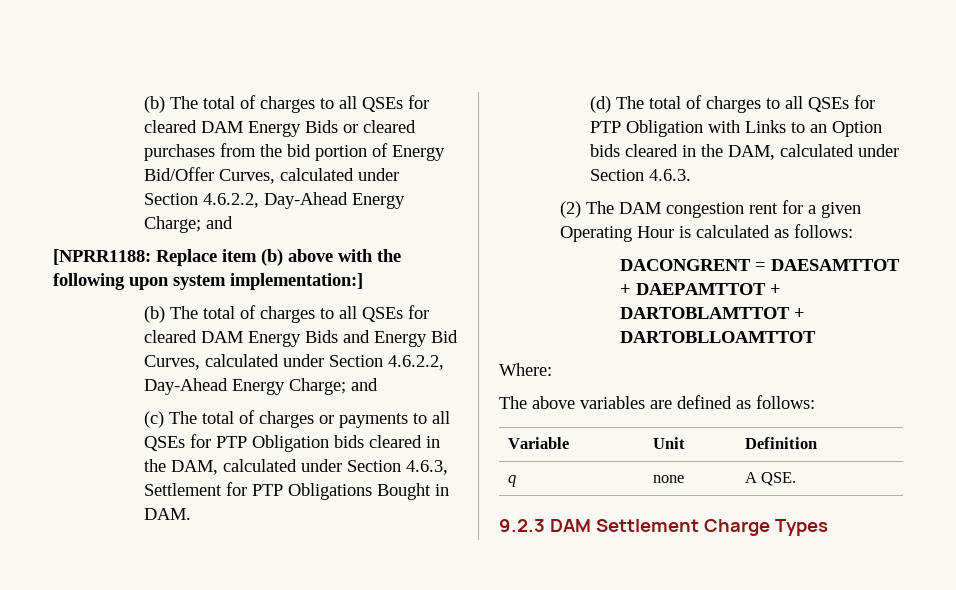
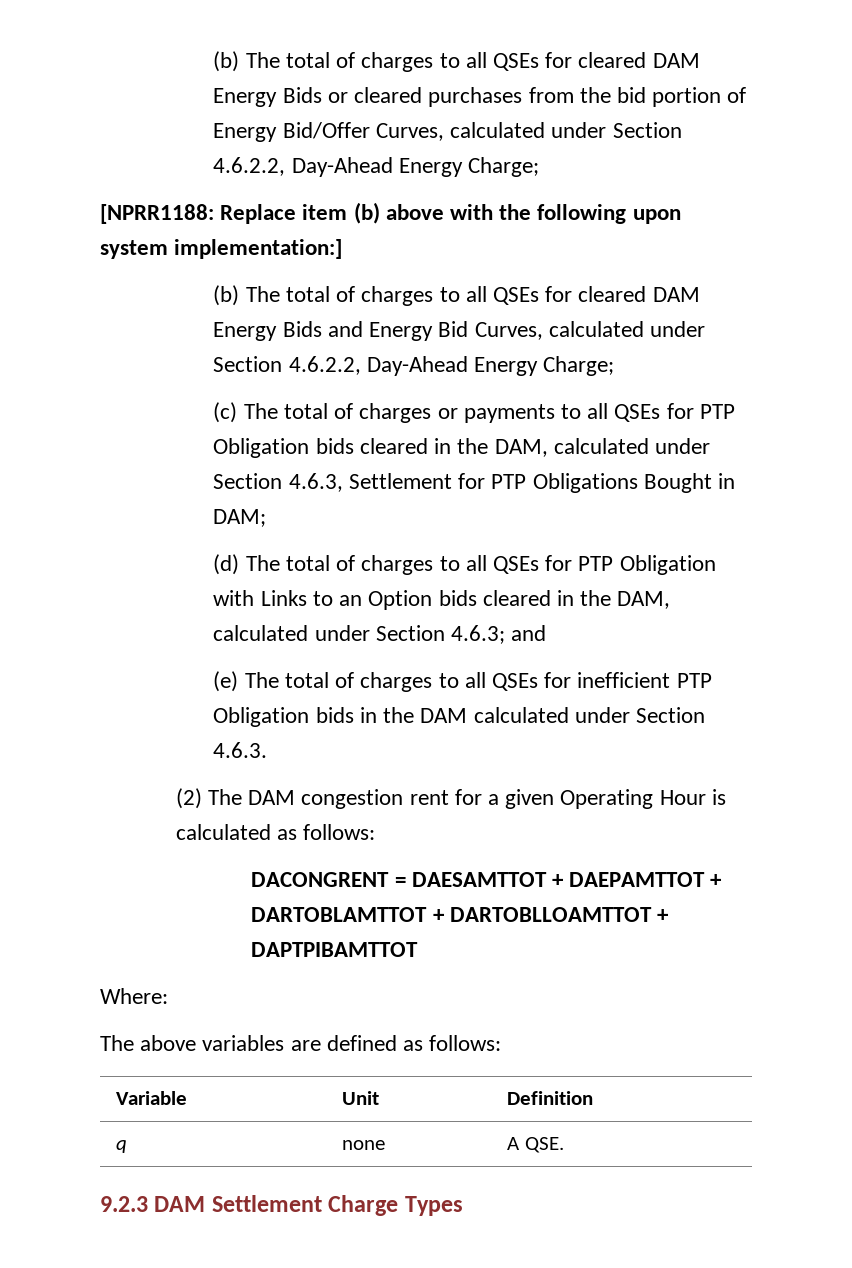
[205,216,233,229] and -> (540, 167) none
[350,378,378,391] and -> (615, 366) none
[143,508,191,520] DAM. -> [213,509,267,527] DAM;
(644, 175) none -> [451,625,547,644] [213,671,712,692] [213,707,705,727] 4.6.3; and // (e) The total of charges to all QSEs for inefficient PTP Obligation bids in the DAM calculated under Section
(816, 337) none -> [656,909,669,922] [251,942,419,957] + DAPTPIBAMTTOT

